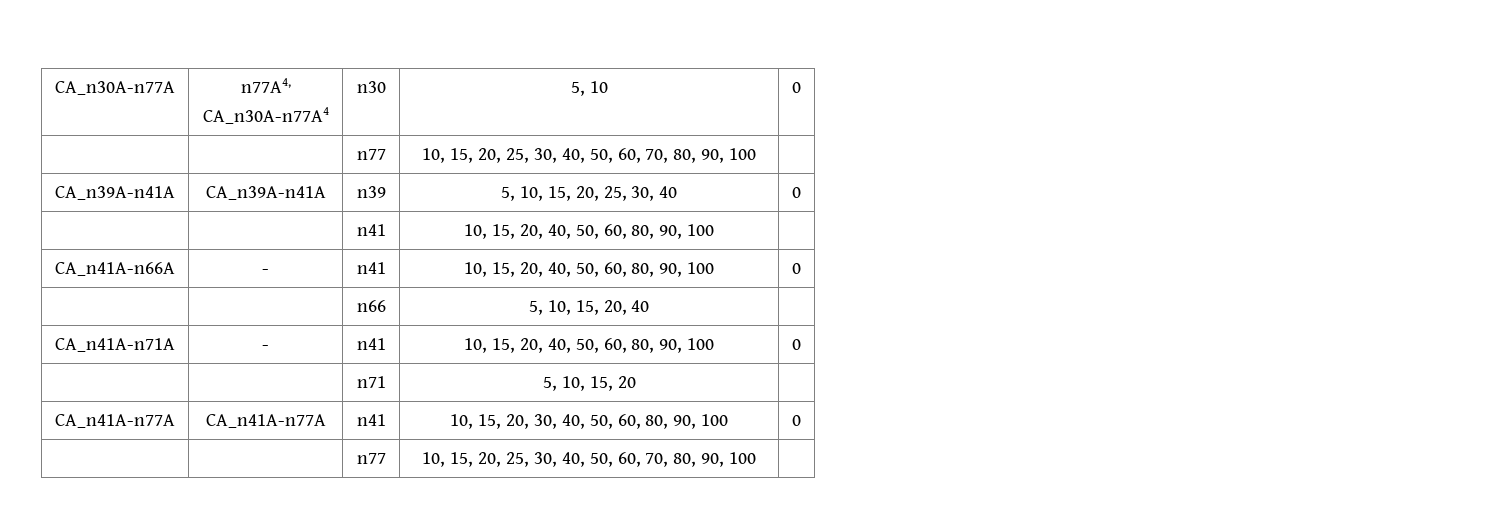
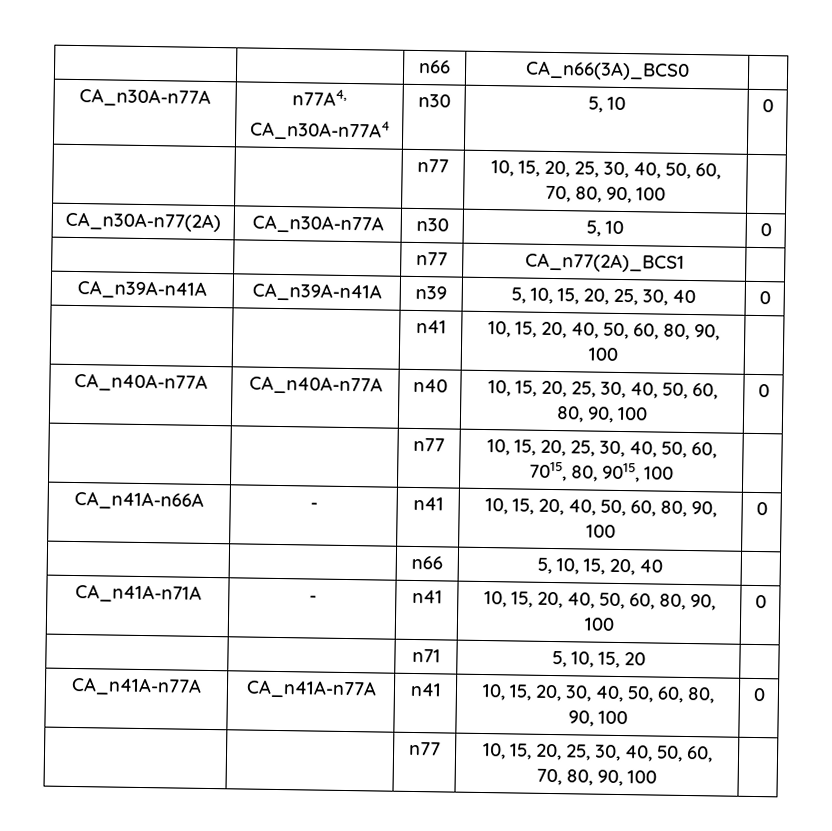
(55, 88) none -> [419,60,451,74] [524,60,690,81] | | n66 | CA_n66(3A)_BCS0 | //
(757, 154) none -> [64,211,221,233] [251,214,384,234] [415,217,449,232] [585,220,624,237] [759,223,772,237] [416,251,448,266] [524,252,685,273] // CA_n30A-n77(2A) | CA_n30A-n77A | n30 | 5, 10 | 0 // | | n77 | CA_n77(2A)_BCS1 |
(715, 230) none -> [74,372,208,392] [248,375,383,395] [412,378,448,393] [487,380,718,400] [556,406,648,423] [757,384,770,398] [413,437,445,452] [486,439,717,459] [529,461,674,483] // CA_n40A-n77A | CA_n40A-n77A | n40 | 10, 15, 20, 25, 30, 40, 50, 60, 80, 90, 100 | 0 // | | n77 | 10, 15, 20, 25, 30, 40, 50, 60, 7015, 80, 9015, 100 |

